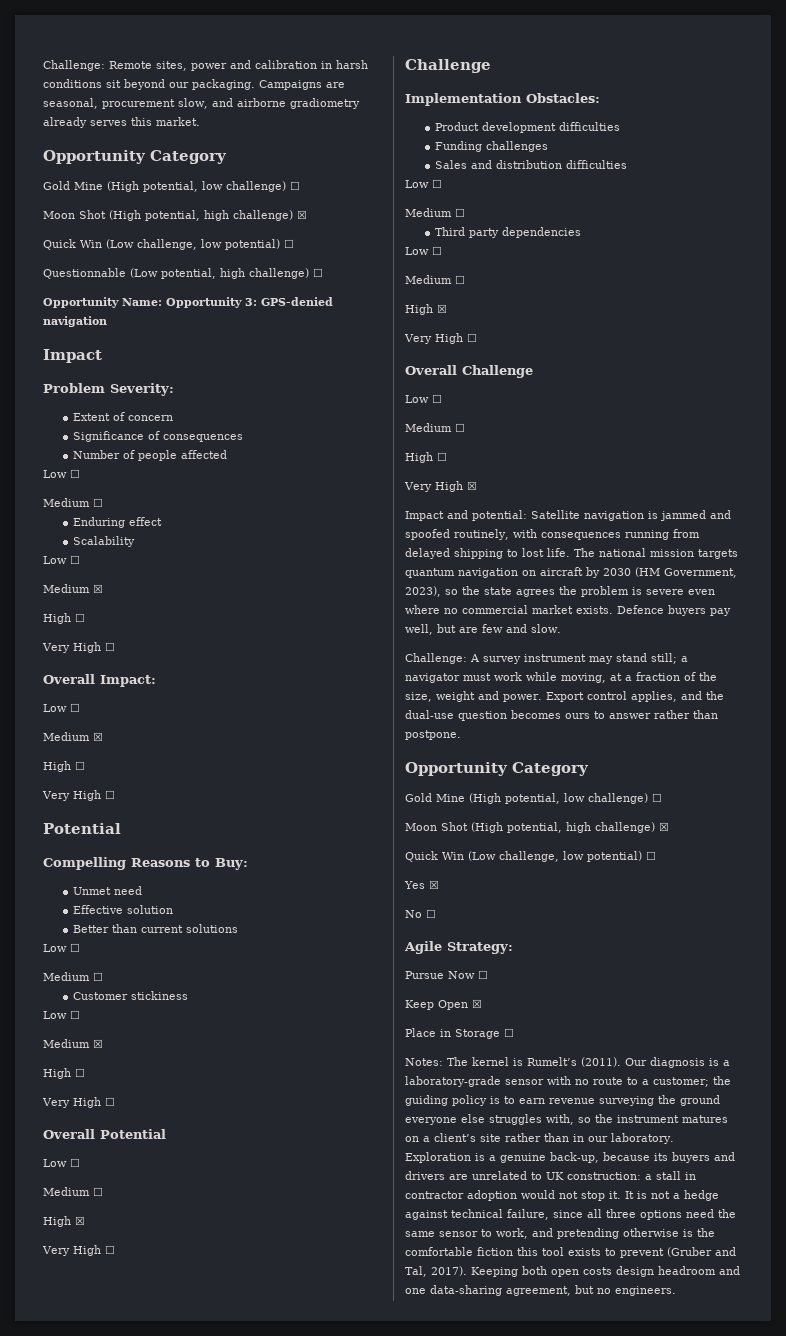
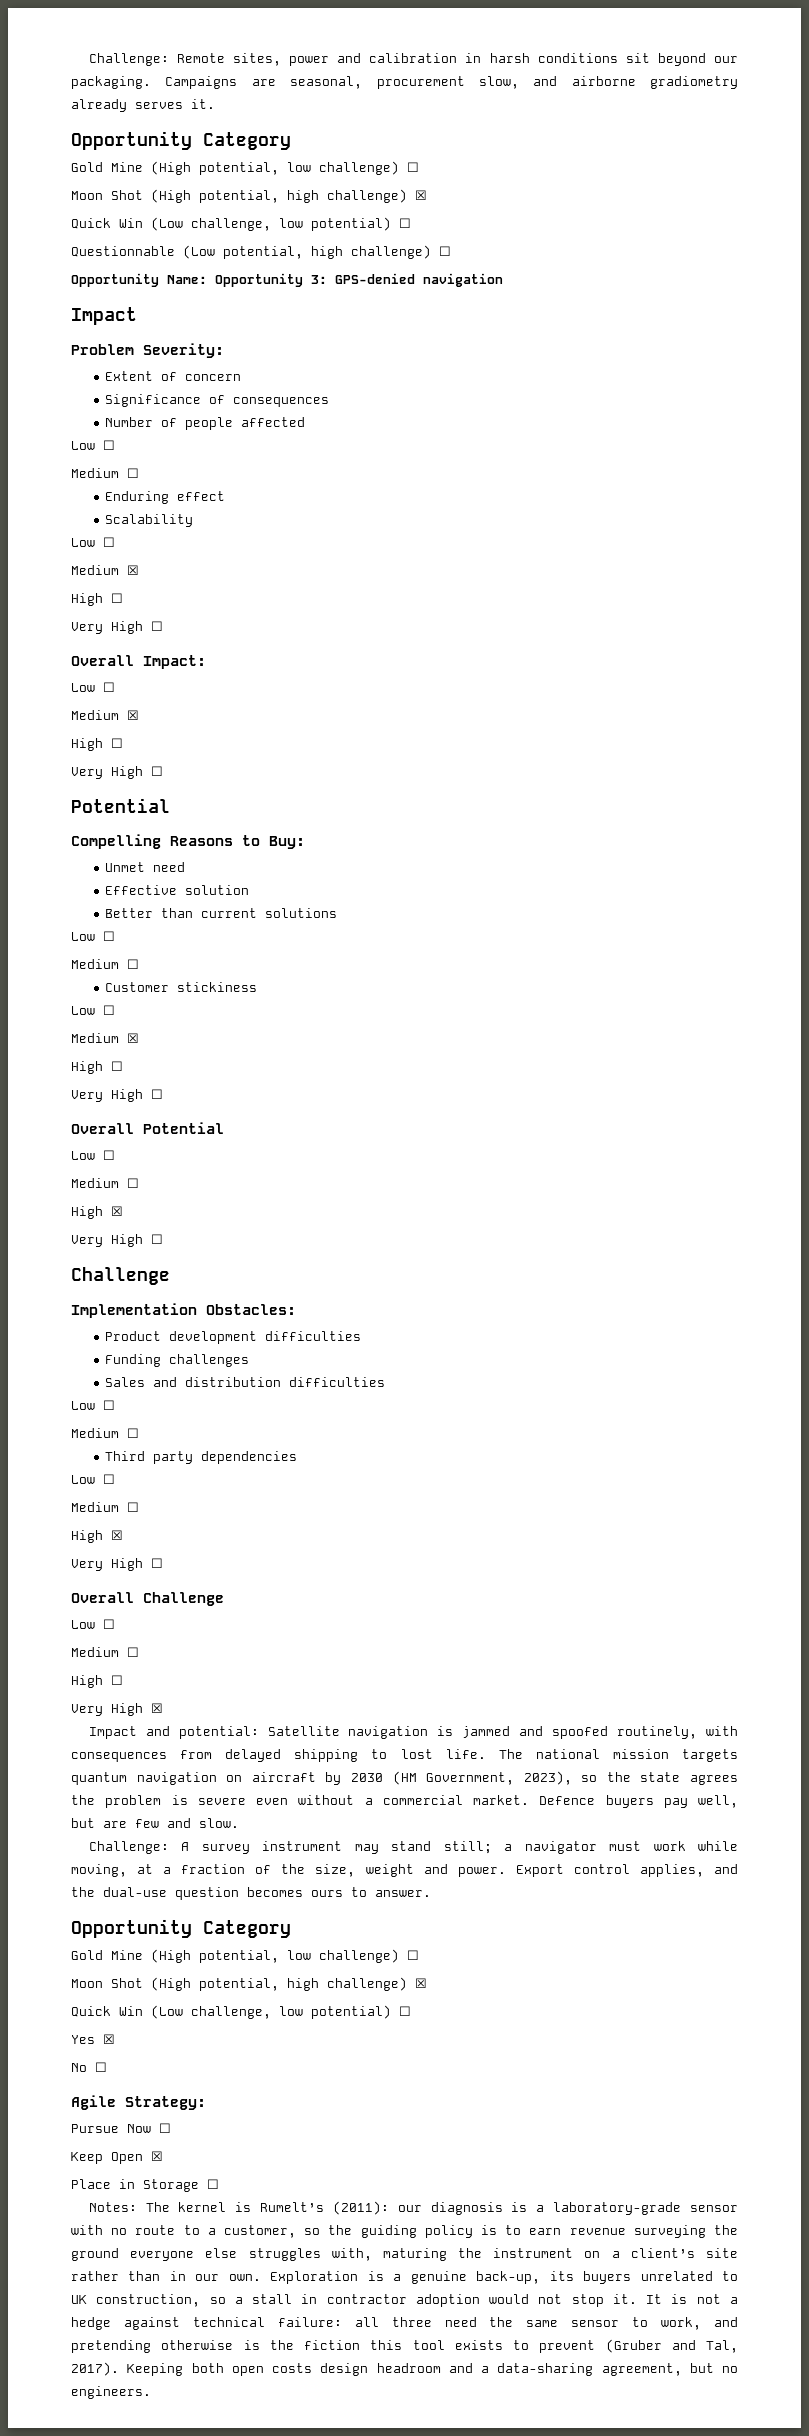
[131,117,200,126] this market. -> [191,99,215,109] it.
[624,530,669,540] running -> (167, 1757) none
[405,605,613,614] where no commercial market exists. -> [298,1795,529,1805] without a commercial market.
[609,710,718,719] [405,730,461,740] answer rather than postpone. -> [375,1890,431,1897] answer.
[581,1057,647,1067] (2011). Our -> [332,2201,422,2215] (2011): our
[653,1077,709,1087] customer; -> [224,2225,321,2238] customer, so
[578,1117,591,1123] so -> [382,2248,447,2261] maturing
[682,1115,728,1123] matures -> (574, 2253) none
[611,1133,674,1144] laboratory. -> [228,2274,261,2281] own.
[603,1152,650,1161] because -> (541, 2277) none
[714,1152,735,1161] [405,1171,468,1180] and drivers are -> (632, 2277) none
[567,1172,641,1180] construction: -> [96,2294,226,2307] construction, so
[507,1209,583,1220] failure, since -> [277,2317,342,2327] failure:
[640,1210,682,1220] options -> (432, 2322) none
[405,1247,473,1256] comfortable -> (294, 2345) none
[405,1288,426,1294] one -> [481,2366,489,2373] a

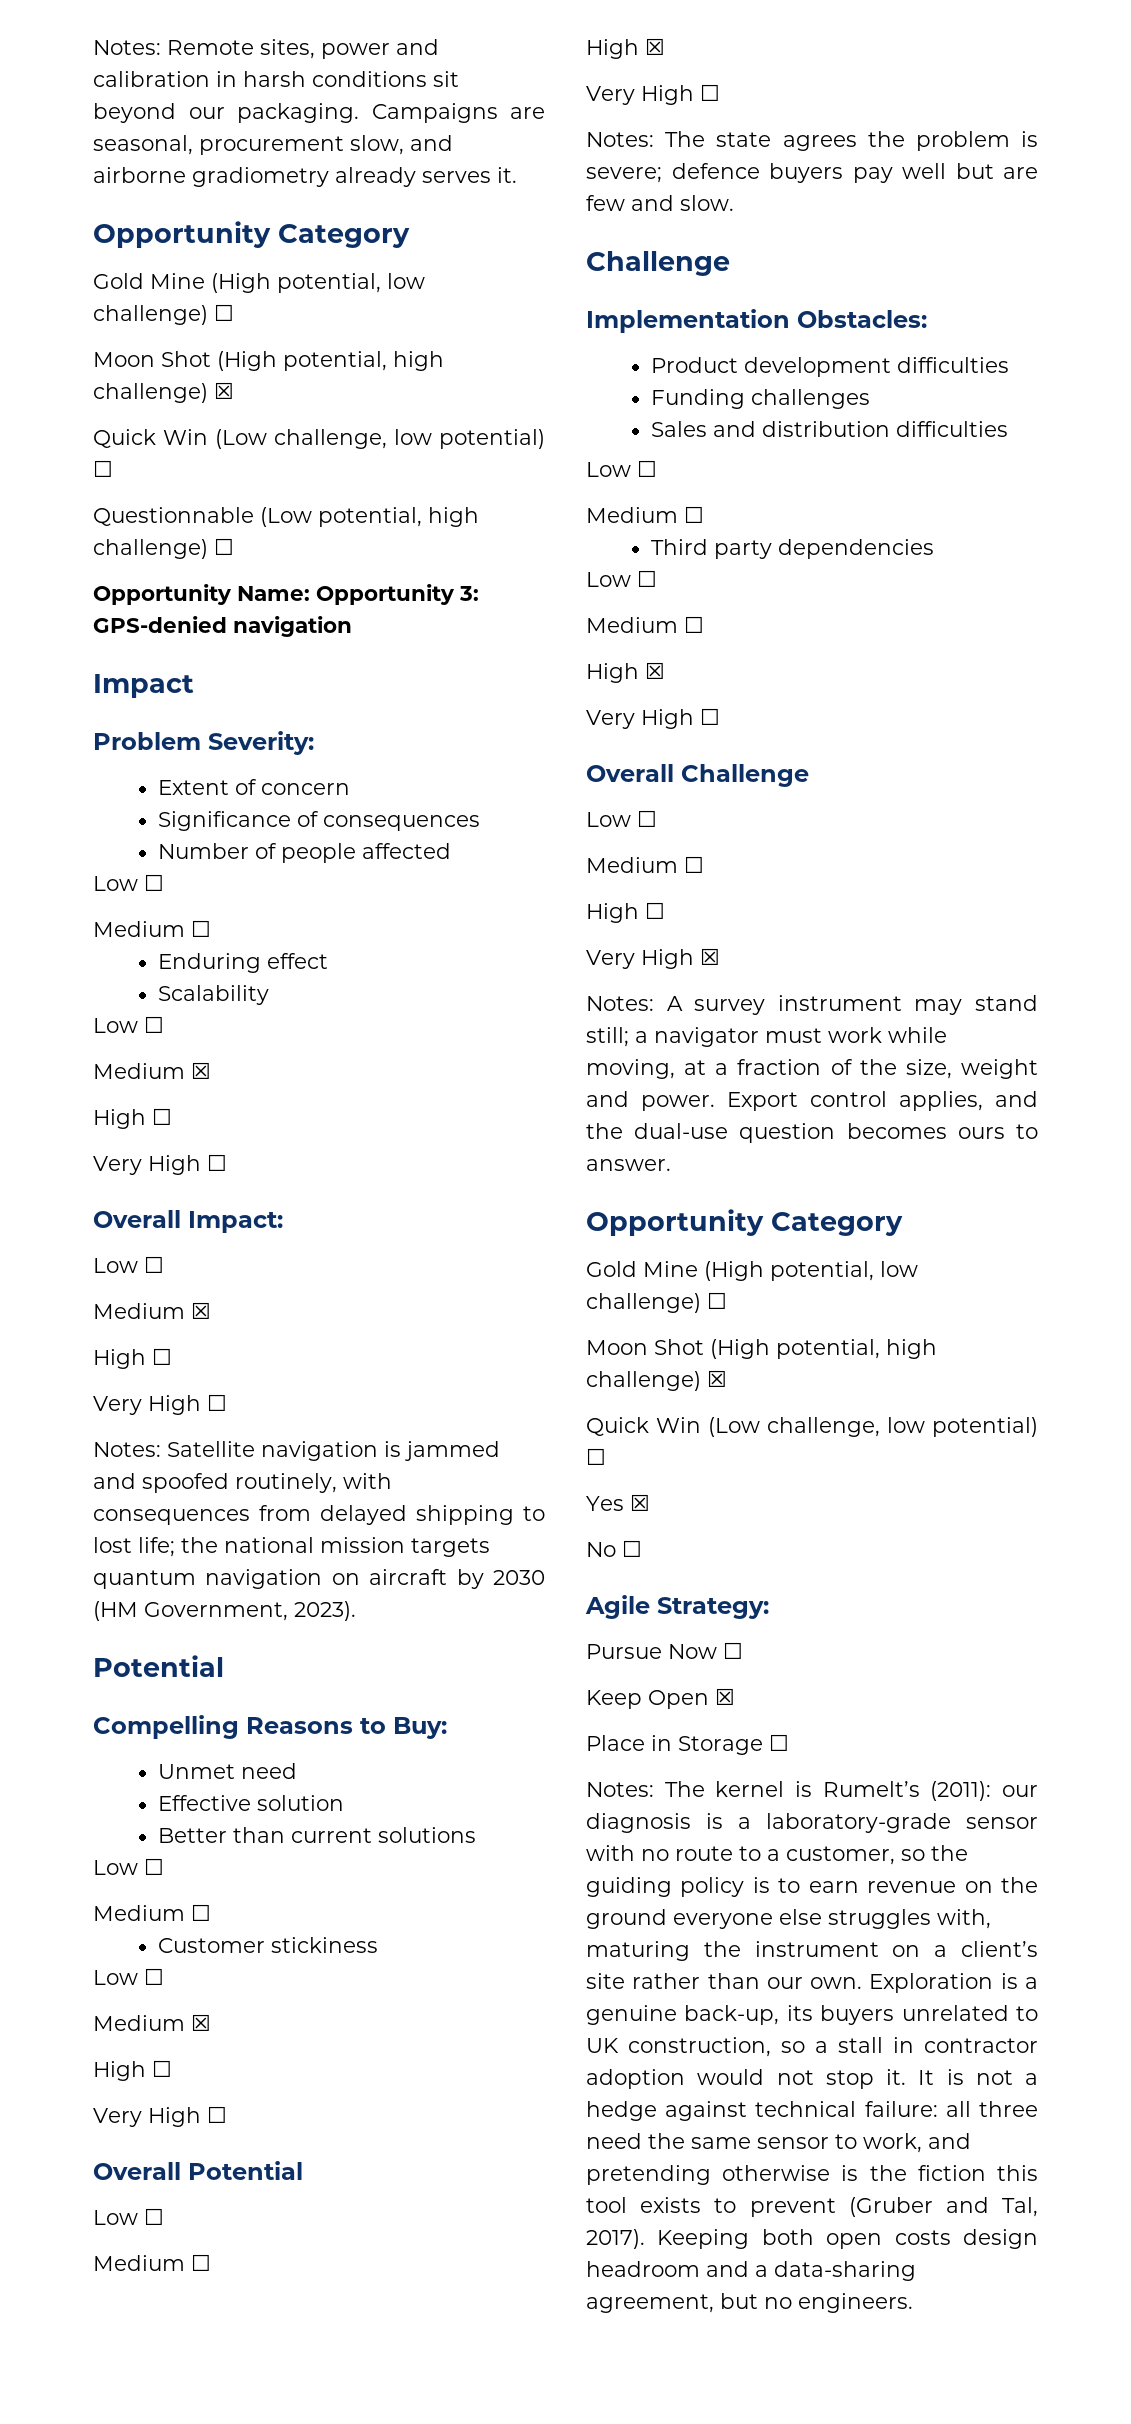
[88,53,169,66] Challenge: -> [93,40,161,55] Notes:
(163, 771) none -> [93,1441,500,1461] [93,1473,392,1493] [93,1505,545,1525] [93,1537,490,1557] [93,1569,545,1589] [93,1601,356,1621] // Notes: Satellite navigation is jammed and spoofed routinely, with consequences from delayed shipping to lost life; the national mission targets quantum navigation on aircraft by 2030 (HM Government, 2023).
(163, 1239) none -> [586,131,1038,151] [586,163,1038,183] [586,195,734,211] // Notes: The state agrees the problem is severe; defence buyers pay well but are few and slow.
[88,1726,738,1739] [71,1749,739,1762] [71,1771,739,1785] [71,1795,738,1808] [71,1818,239,1828] [88,1841,169,1854] Impact and potential: Satellite navigation is jammed and spoofed routinely, with consequences from delayed shipping to lost life. The national mission targets quantum navigation on aircraft by 2030 (HM Government, 2023), so the state agrees the problem is severe even without a commercial market. Defence buyers pay well, but are few and slow. // Challenge: -> [586,996,654,1011] Notes:
[633,2225,706,2238] surveying -> [964,1881,993,1893] on
[169,2271,186,2281] in -> (760, 1981) none

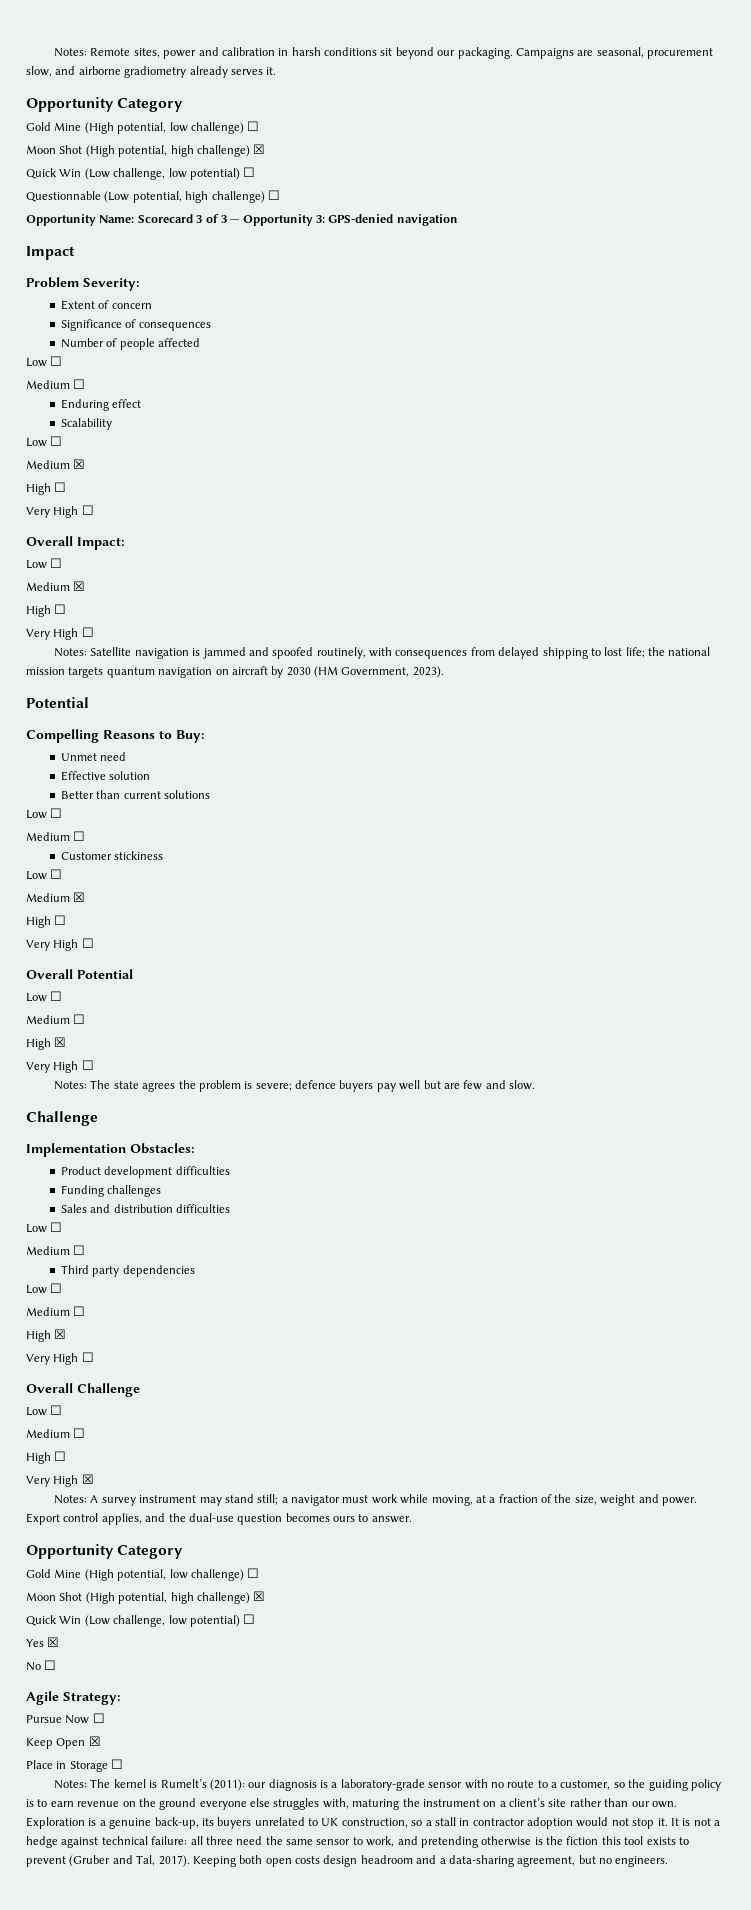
(310, 593) none -> [137,214,240,223] Scorecard 3 of 3 —

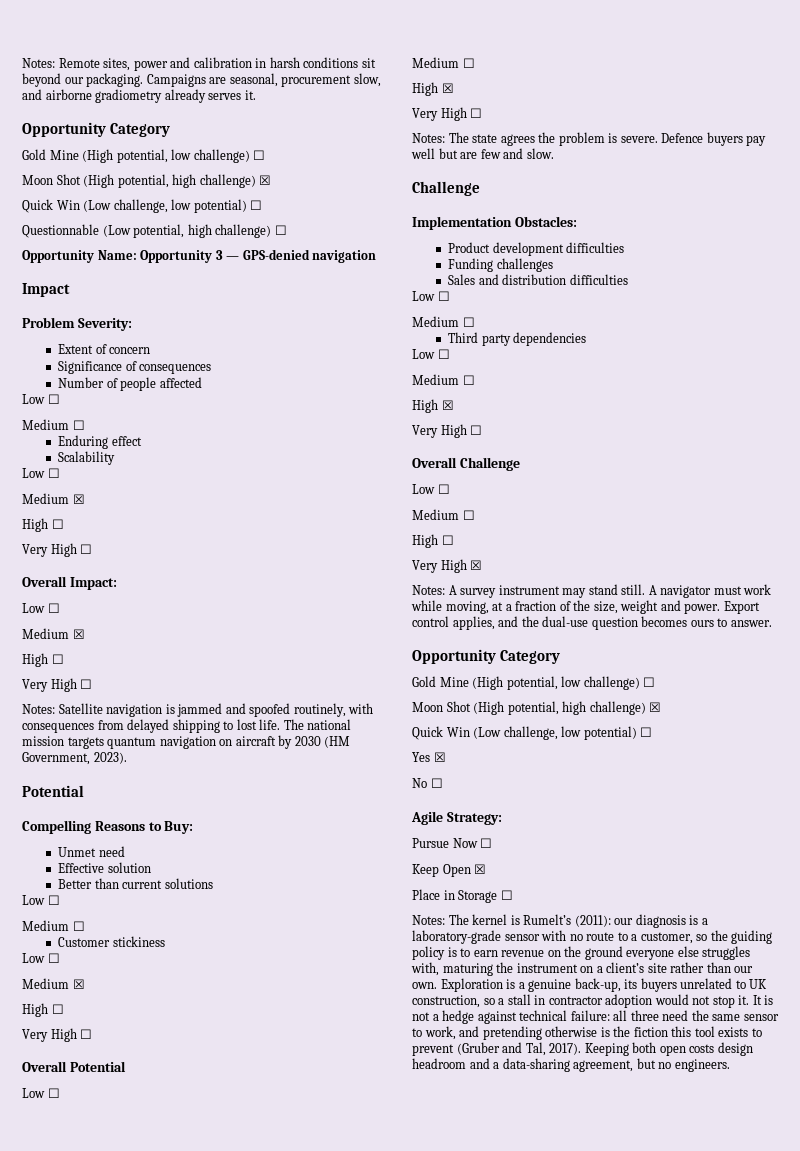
[137,214,325,226] Scorecard 3 of 3 — Opportunity 3: -> [140,250,240,263] Opportunity 3 —
[625,647,666,658] life; the -> [259,719,304,730] life. The
[255,1080,337,1091] severe; defence -> [620,133,704,143] severe. Defence
[257,1494,288,1505] still; a -> [621,584,657,595] still. A

